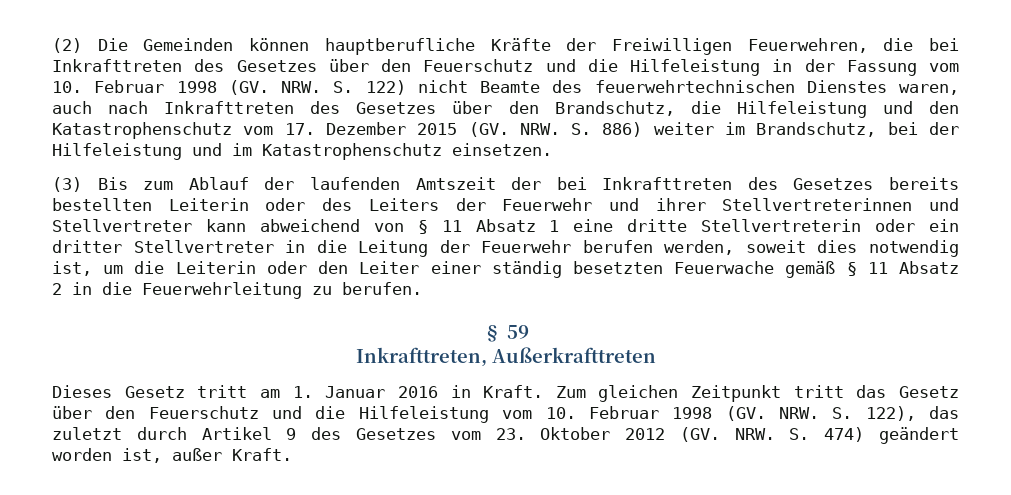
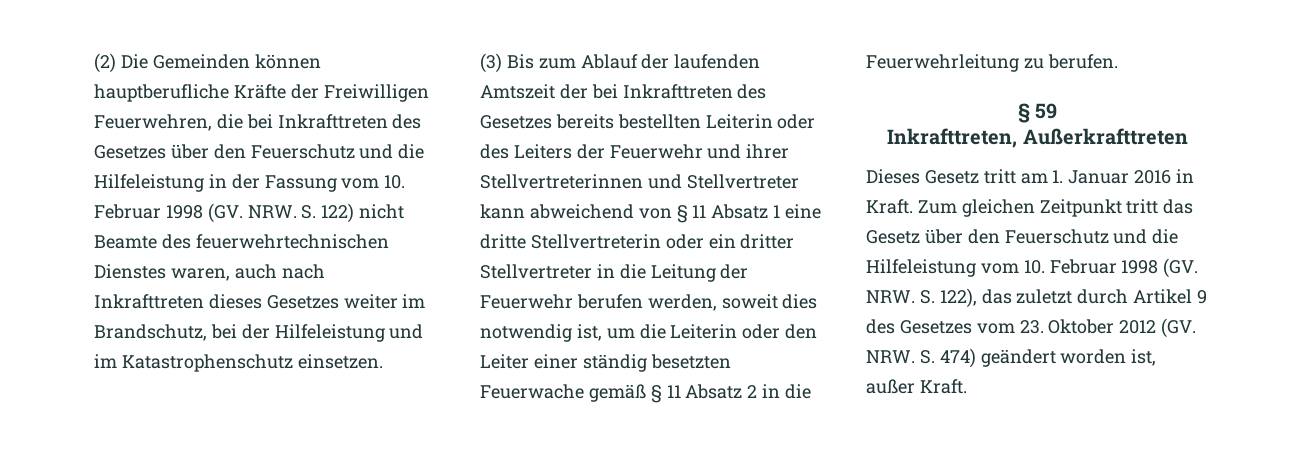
[310,101,959,118] [52,122,643,139] des Gesetzes über den Brandschutz, die Hilfeleistung und den Katastrophenschutz vom 17. Dezember 2015 (GV. NRW. S. 886) -> [208,294,339,309] dieses Gesetzes

